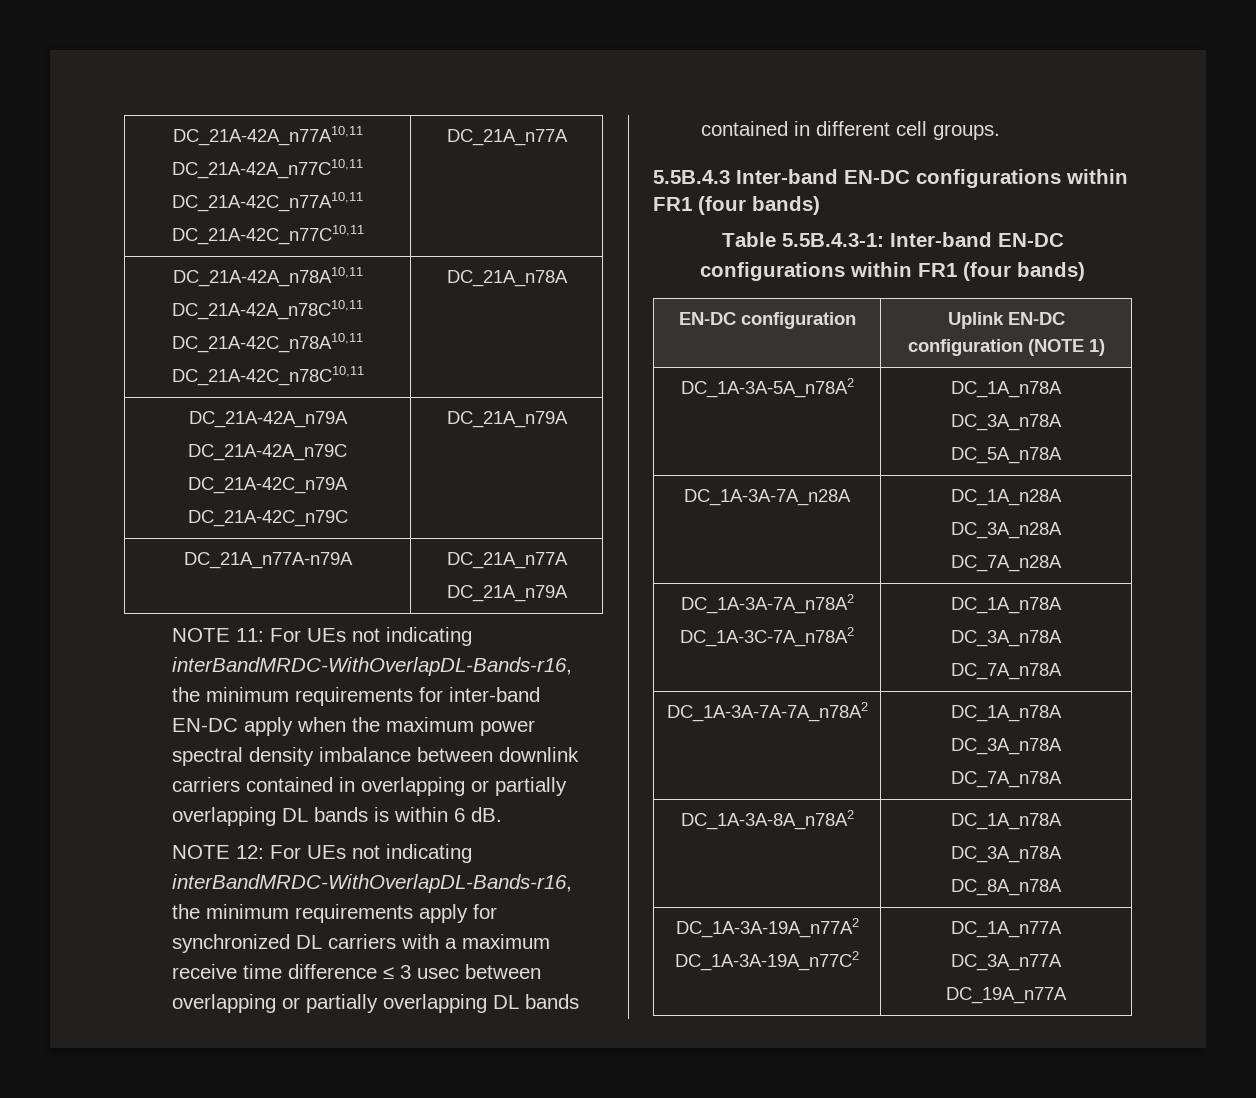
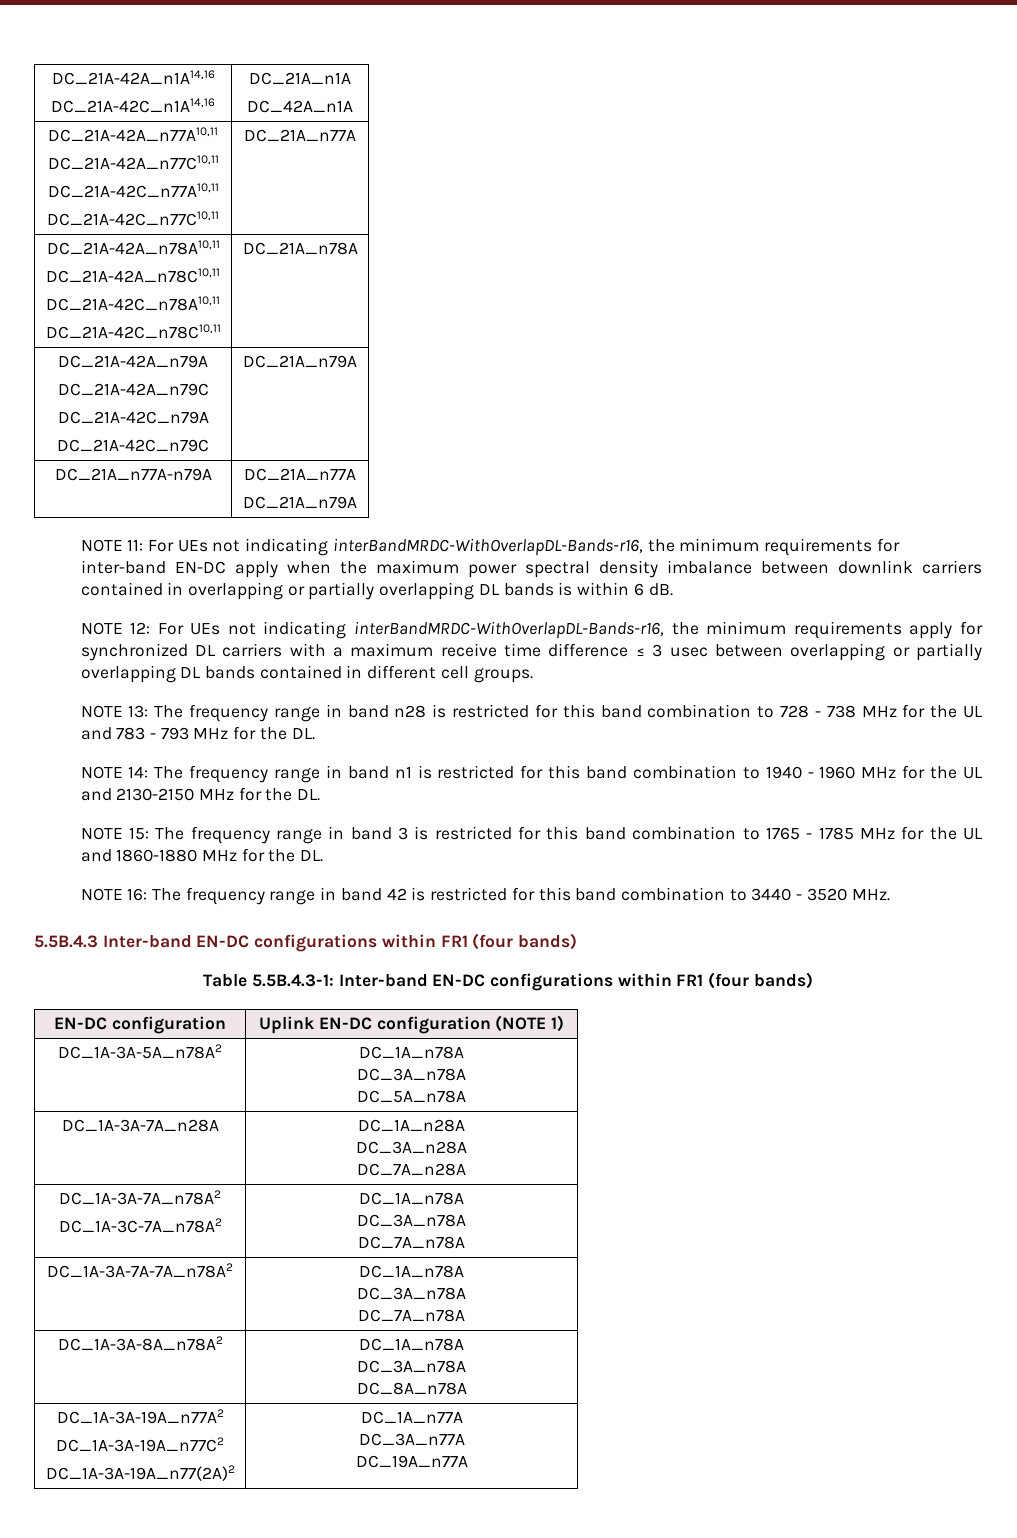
(172, 136) none -> [51,70,215,85] [51,98,215,113] [249,72,351,85] [247,100,353,113] DC_21A-42A_n1A14,16 // DC_21A-42C_n1A14,16 | DC_21A_n1A // DC_42A_n1A //
(1001, 132) none -> [80,704,983,722] [80,726,315,740] [80,765,983,783] [80,787,321,801] [80,826,983,844] [80,848,324,862] [80,887,890,905] // NOTE 13: The frequency range in band n28 is restricted for this band combination to 728 - 738 MHz for the UL and 783 - 793 MHz for the DL. // NOTE 14: The frequency range in band n1 is restricted for this band combination to 1940 - 1960 MHz for the UL and 2130-2150 MHz for the DL. // NOTE 15: The frequency range in band 3 is restricted for this band combination to 1765 - 1785 MHz for the UL and 1860-1880 MHz for the DL. // NOTE 16: The frequency range in band 42 is restricted for this band combination to 3440 - 3520 MHz.
(859, 961) none -> [45,1465,235,1481] // DC_1A-3A-19A_n77(2A)2

